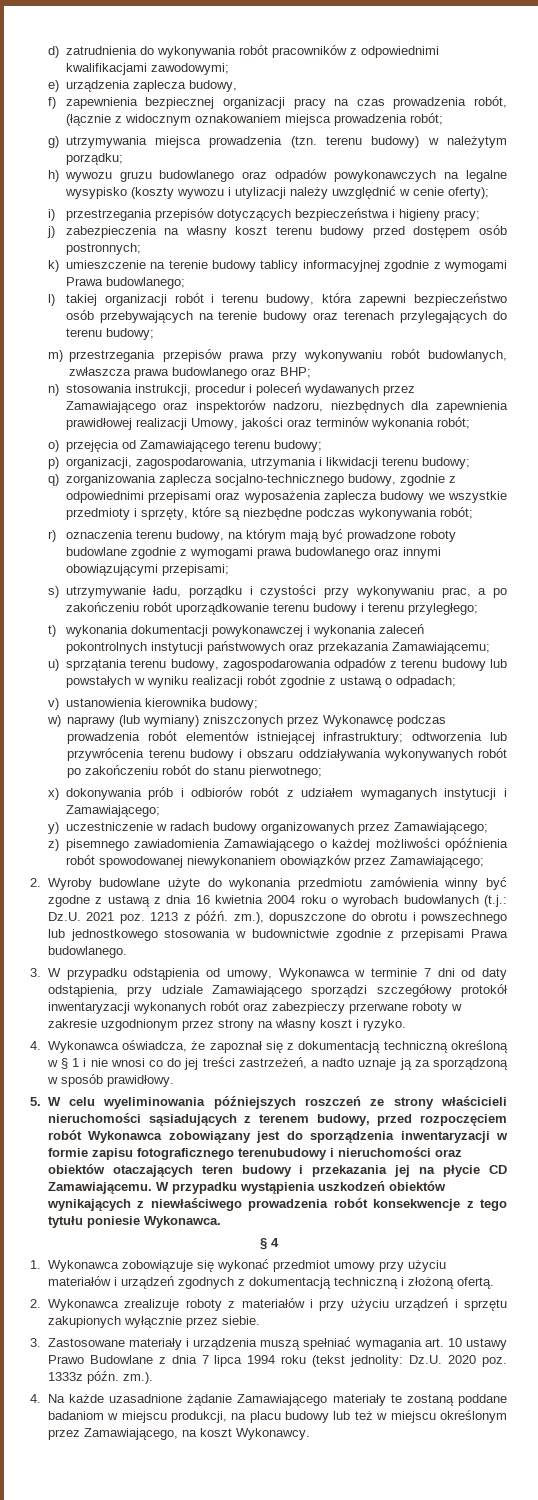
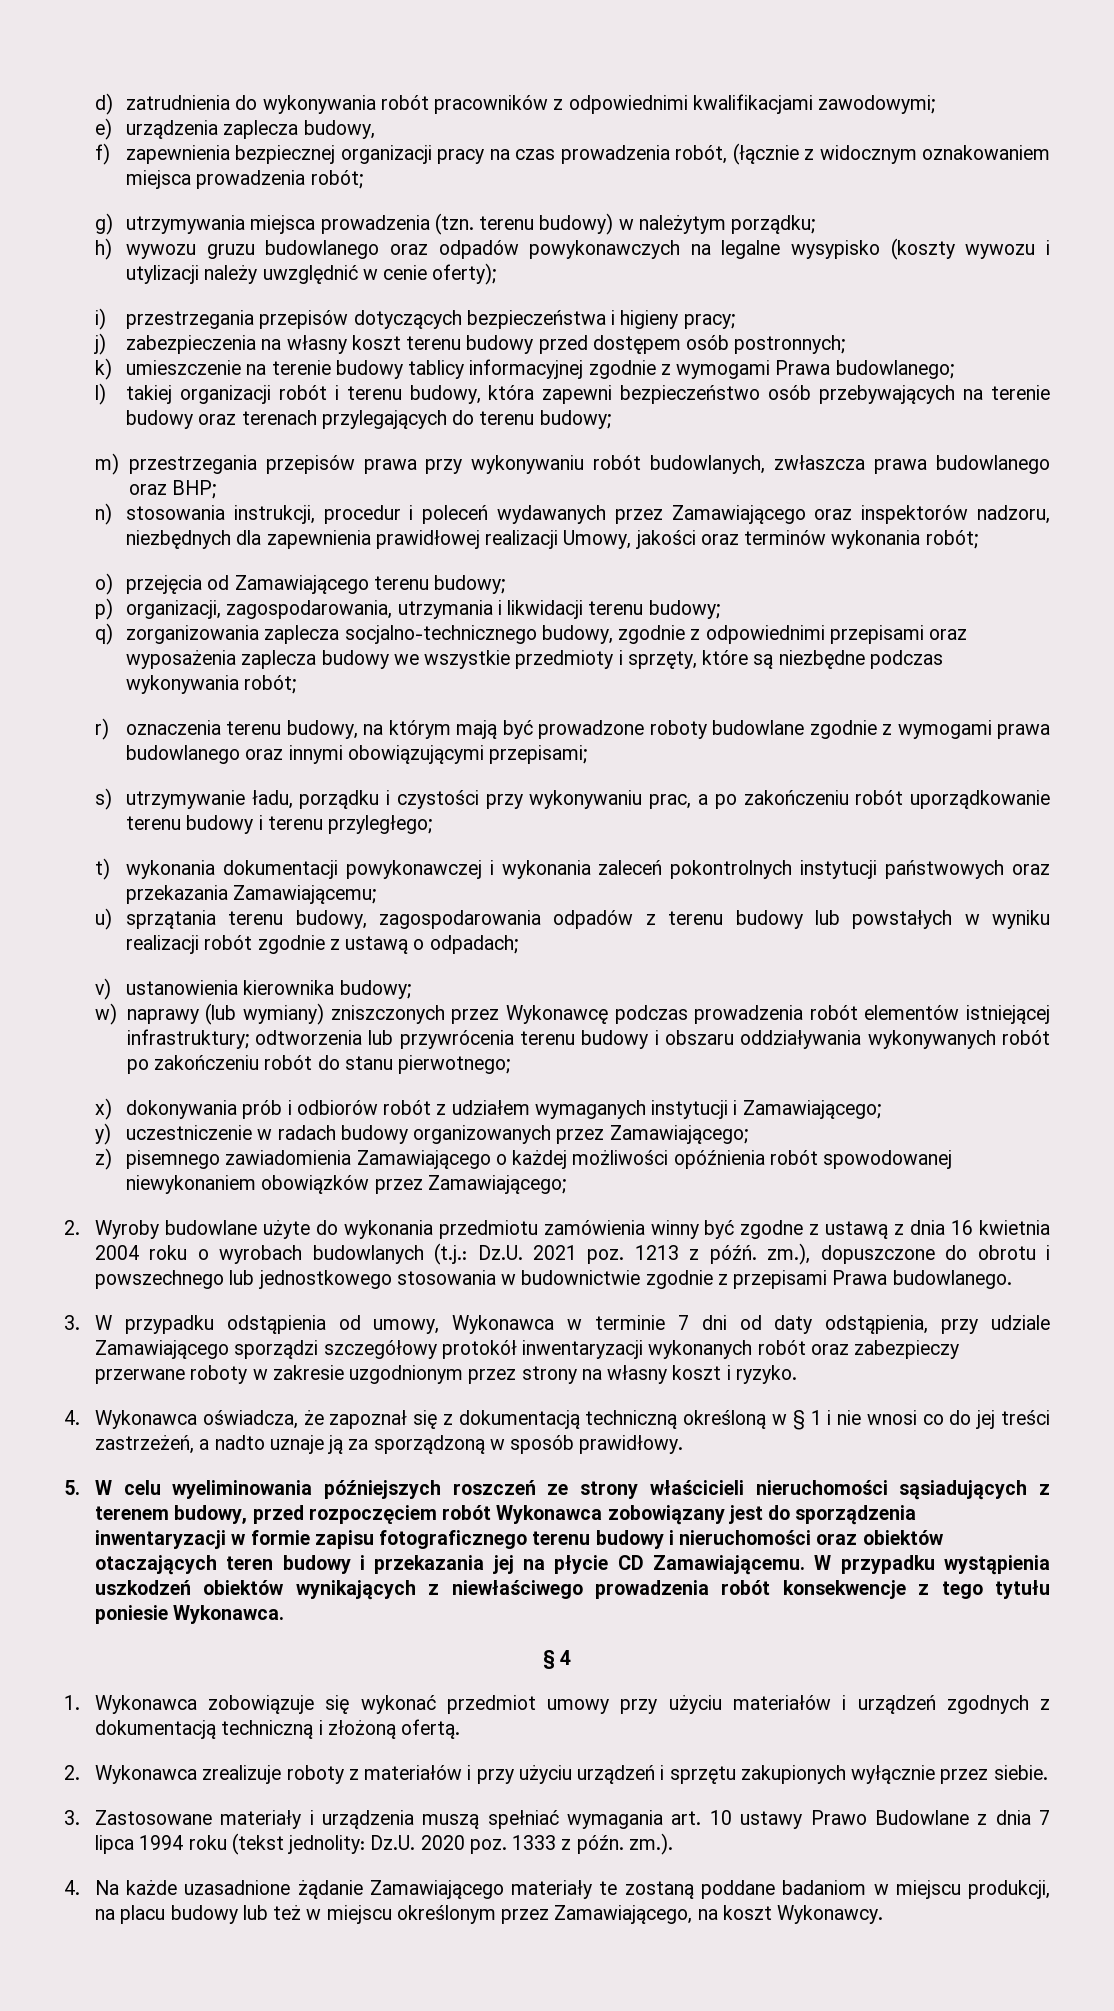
[237,1148,327,1160] terenubudowy -> [532,1530,664,1549] terenu budowy
[47,1372,83,1381] 1333z -> [512,1835,572,1850] 1333 z

